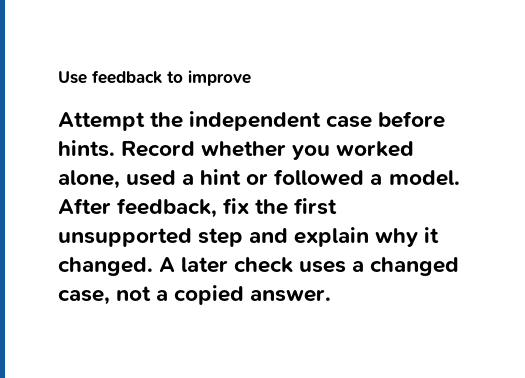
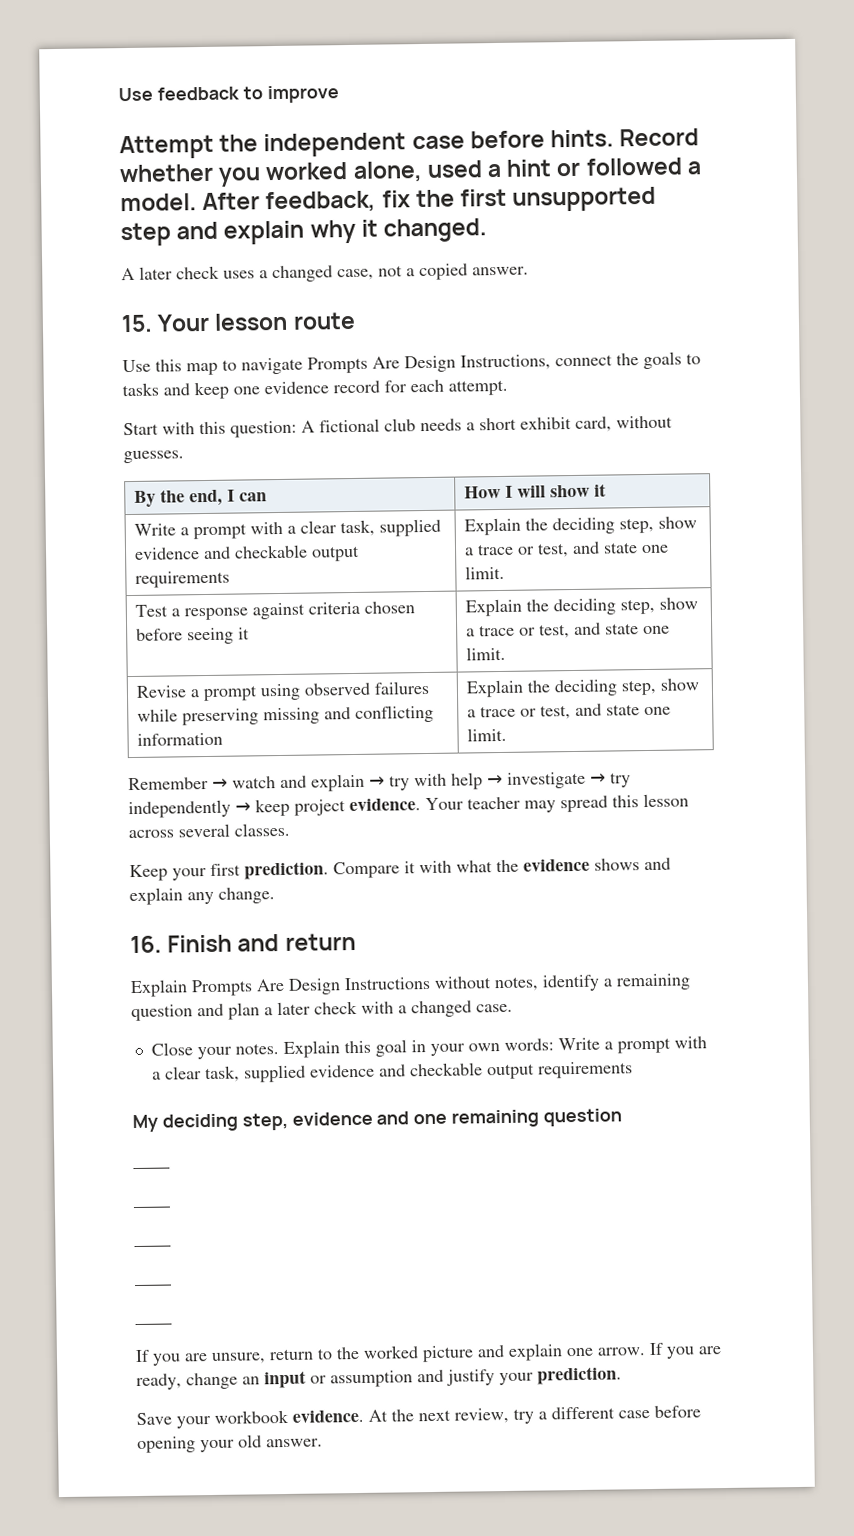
(153, 266) none -> (488, 230) //
(332, 295) none -> [121,311,356,333] [122,351,701,376] [122,379,508,400] [123,415,673,438] [123,450,184,464] [133,489,267,507] [463,483,606,499] [133,518,441,540] [133,544,360,562] [134,570,230,588] [463,516,697,536] [464,541,669,558] [464,565,505,580] [134,601,415,621] [135,627,250,645] [464,597,698,617] [465,622,670,639] [465,646,506,661] [135,680,429,702] [136,704,434,726] [136,732,223,746] [465,678,699,698] [466,703,671,720] [466,727,507,742] [128,771,631,792] [128,793,689,819] [128,822,290,839] [129,857,671,882] [129,887,275,906] [130,932,356,954] [130,973,691,998] [131,1000,513,1022] [150,1036,707,1060] [151,1061,633,1083] [132,1108,623,1133] [133,1166,170,1170] [133,1205,170,1209] [134,1244,171,1248] [134,1283,172,1287] [135,1322,172,1326] [135,1342,722,1366] [136,1366,622,1391] [136,1405,701,1429] [137,1434,323,1454] // 15. Your lesson route // Use this map to navigate Prompts Are Design Instructions, connect the goals to tasks and keep one evidence record for each attempt. // Start with this question: A fictional club needs a short exhibit card, without guesses. // By the end, I can | How I will show it // Write a prompt with a clear task, supplied evidence and checkable output requirements | Explain the deciding step, show a trace or test, and state one limit. // Test a response against criteria chosen before seeing it | Explain the deciding step, show a trace or test, and state one limit. // Revise a prompt using observed failures while preserving missing and conflicting information | Explain the deciding step, show a trace or test, and state one limit. // Remember → watch and explain → try with help → investigate → try independently → keep project evidence. Your teacher may spread this lesson across several classes. // Keep your first prediction. Compare it with what the evidence shows and explain any change. // 16. Finish and return // Explain Prompts Are Design Instructions without notes, identify a remaining question and plan a later check with a changed case. // Close your notes. Explain this goal in your own words: Write a prompt with a clear task, supplied evidence and checkable output requirements // My deciding step, evidence and one remaining question // ____ // ____ // ____ // ____ // ____ // If you are unsure, return to the worked picture and explain one arrow. If you are ready, change an input or assumption and justify your prediction. // Save your workbook evidence. At the next review, try a different case before opening your old answer.

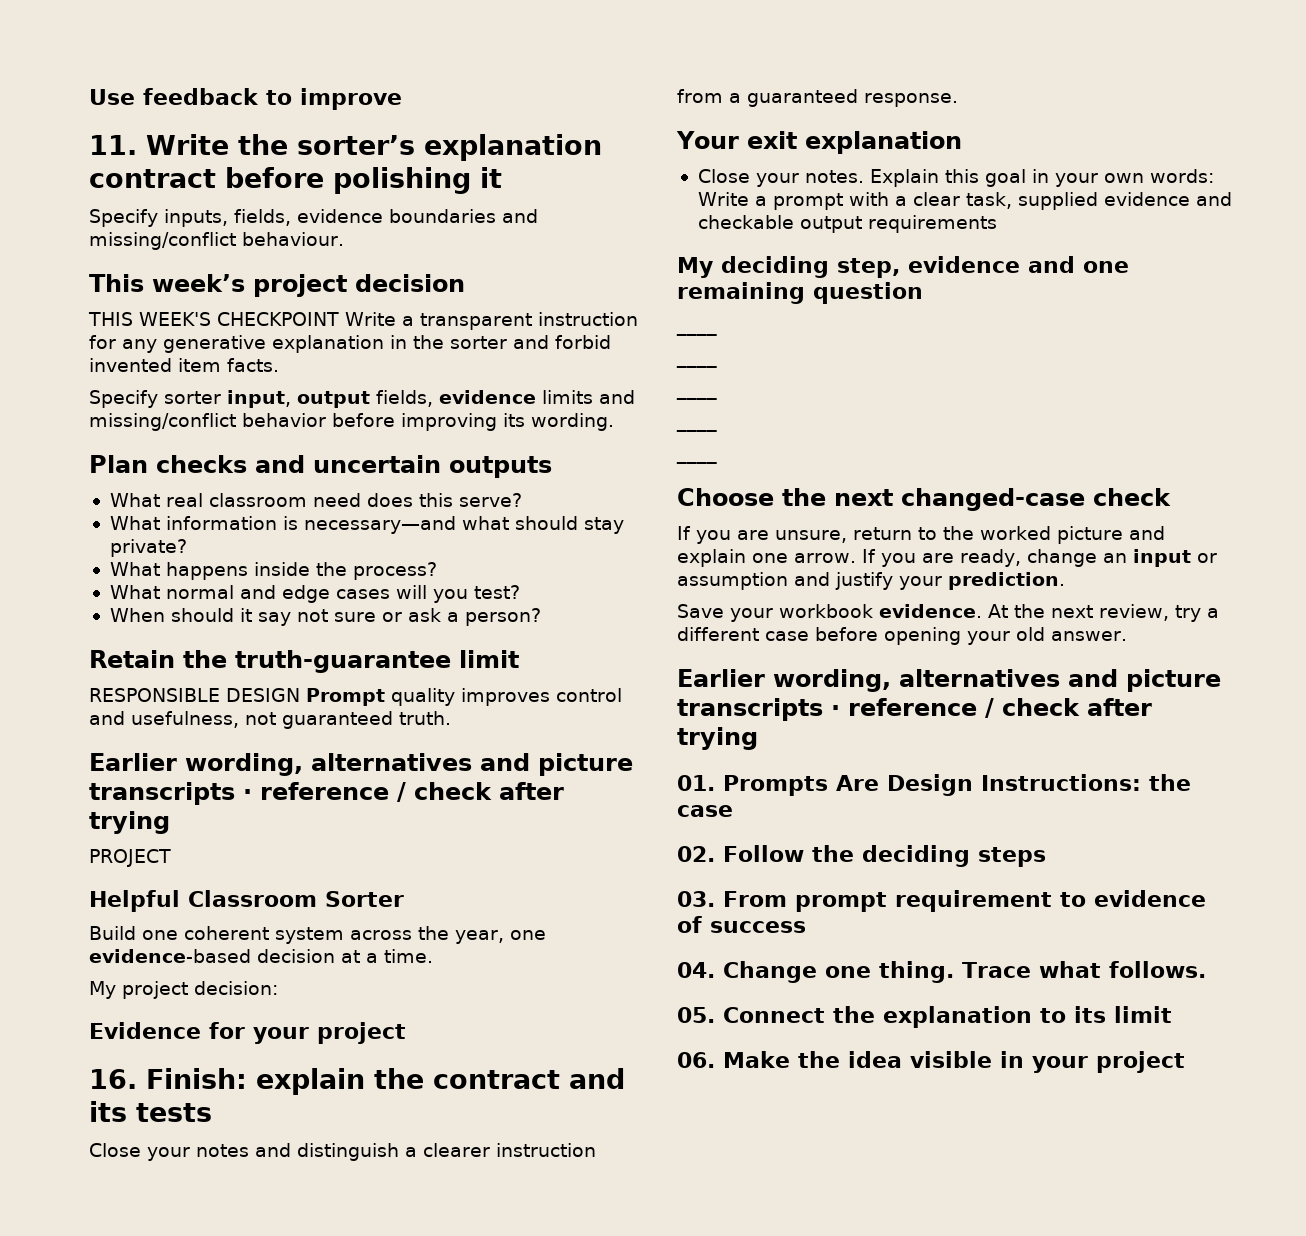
[119,128,700,160] [119,157,701,187] [120,186,657,214] [120,218,488,247] [121,263,529,283] [121,311,356,333] [122,351,701,376] [122,379,508,400] [123,415,673,438] [123,450,184,464] [133,489,267,507] [463,483,606,499] [133,518,441,540] [133,544,360,562] [134,570,230,588] [463,516,697,536] [464,541,669,558] [464,565,505,580] [134,601,415,621] [135,627,250,645] [464,597,698,617] [465,622,670,639] [465,646,506,661] [135,680,429,702] [136,704,434,726] [136,732,223,746] [465,678,699,698] [466,703,671,720] [466,727,507,742] [128,771,631,792] [128,793,689,819] [128,822,290,839] [129,857,671,882] [129,887,275,906] [130,932,356,954] [130,973,691,998] [131,1000,513,1022] Attempt the independent case before hints. Record whether you worked alone, used a hint or followed a model. After feedback, fix the first unsupported step and explain why it changed. // A later check uses a changed case, not a copied answer. // 15. Your lesson route // Use this map to navigate Prompts Are Design Instructions, connect the goals to tasks and keep one evidence record for each attempt. // Start with this question: A fictional club needs a short exhibit card, without guesses. // By the end, I can | How I will show it // Write a prompt with a clear task, supplied evidence and checkable output requirements | Explain the deciding step, show a trace or test, and state one limit. // Test a response against criteria chosen before seeing it | Explain the deciding step, show a trace or test, and state one limit. // Revise a prompt using observed failures while preserving missing and conflicting information | Explain the deciding step, show a trace or test, and state one limit. // Remember → watch and explain → try with help → investigate → try independently → keep project evidence. Your teacher may spread this lesson across several classes. // Keep your first prediction. Compare it with what the evidence shows and explain any change. // 16. Finish and return // Explain Prompts Are Design Instructions without notes, identify a remaining question and plan a later check with a changed case. -> [89,134,603,161] [89,167,502,194] [89,209,538,227] [89,232,344,250] [89,274,465,297] [88,312,638,330] [89,335,611,353] [89,358,279,372] [89,390,635,408] [89,413,614,431] [89,455,552,478] [109,493,522,507] [109,516,624,534] [109,539,187,557] [109,562,437,580] [109,585,520,603] [109,608,541,626] [89,650,519,673] [89,688,622,706] [89,711,451,729] [89,753,633,776] [89,782,564,805] [89,811,170,834] [89,849,171,867] [89,890,404,912] [89,926,546,944] [89,949,433,963] [89,981,278,999] [89,1022,406,1044] [89,1068,625,1095] [89,1101,212,1122] [89,1143,596,1161] [677,89,958,107] [676,131,962,154] 11. Write the sorter’s explanation contract before polishing it // Specify inputs, fields, evidence boundaries and missing/conflict behaviour. // This week’s project decision // THIS WEEK'S CHECKPOINT Write a transparent instruction for any generative explanation in the sorter and forbid invented item facts. // Specify sorter input, output fields, evidence limits and missing/conflict behavior before improving its wording. // Plan checks and uncertain outputs // What real classroom need does this serve? // What information is necessary—and what should stay private? // What happens inside the process? // What normal and edge cases will you test? // When should it say not sure or ask a person? // Retain the truth-guarantee limit // RESPONSIBLE DESIGN Prompt quality improves control and usefulness, not guaranteed truth. // Earlier wording, alternatives and picture transcripts · reference / check after trying // PROJECT // Helpful Classroom Sorter // Build one coherent system across the year, one evidence-based decision at a time. // My project decision: // Evidence for your project // 16. Finish: explain the contract and its tests // Close your notes and distinguish a clearer instruction from a guaranteed response. // Your exit explanation
(172, 1324) none -> [677,488,1171,511] // Choose the next changed-case check
(323, 1443) none -> [677,669,1221,692] [677,698,1152,721] [677,727,758,750] [677,774,1191,796] [677,805,733,817] [677,845,1046,867] [677,890,1206,912] [677,916,806,933] [677,961,1206,983] [677,1006,1172,1028] [677,1051,1185,1073] // Earlier wording, alternatives and picture transcripts · reference / check after trying // 01. Prompts Are Design Instructions: the case // 02. Follow the deciding steps // 03. From prompt requirement to evidence of success // 04. Change one thing. Trace what follows. // 05. Connect the explanation to its limit // 06. Make the idea visible in your project

